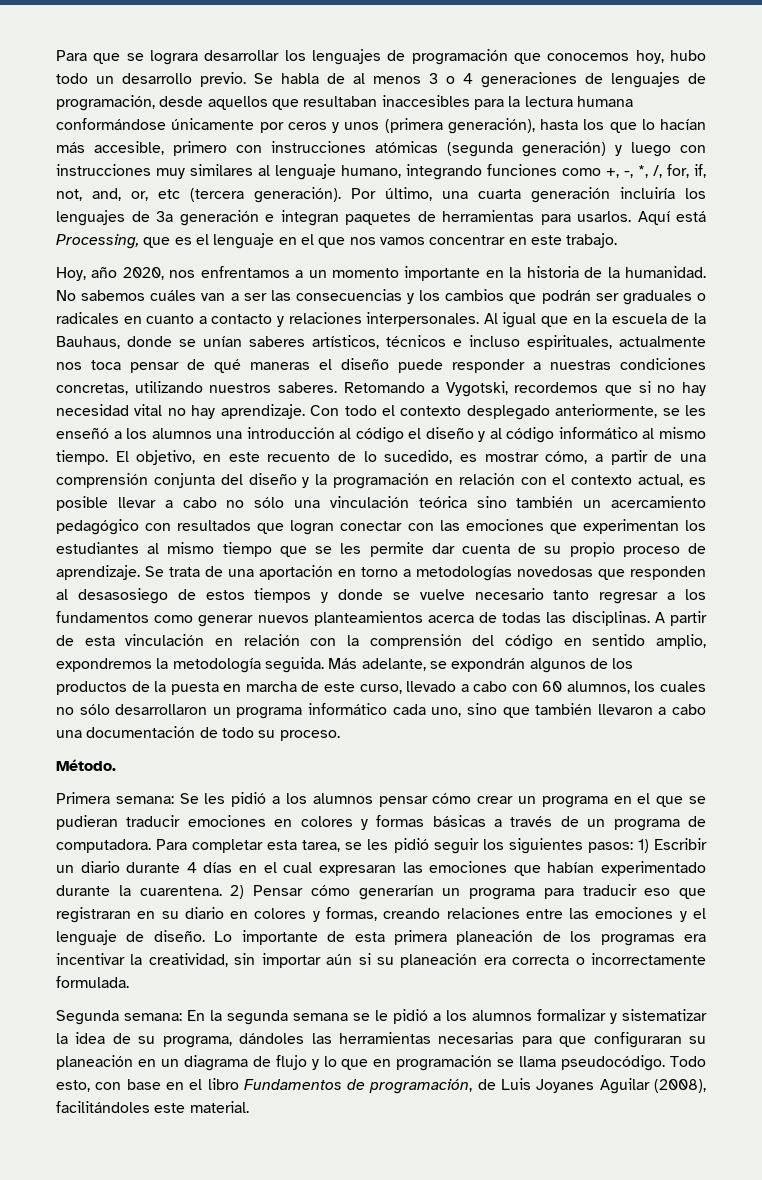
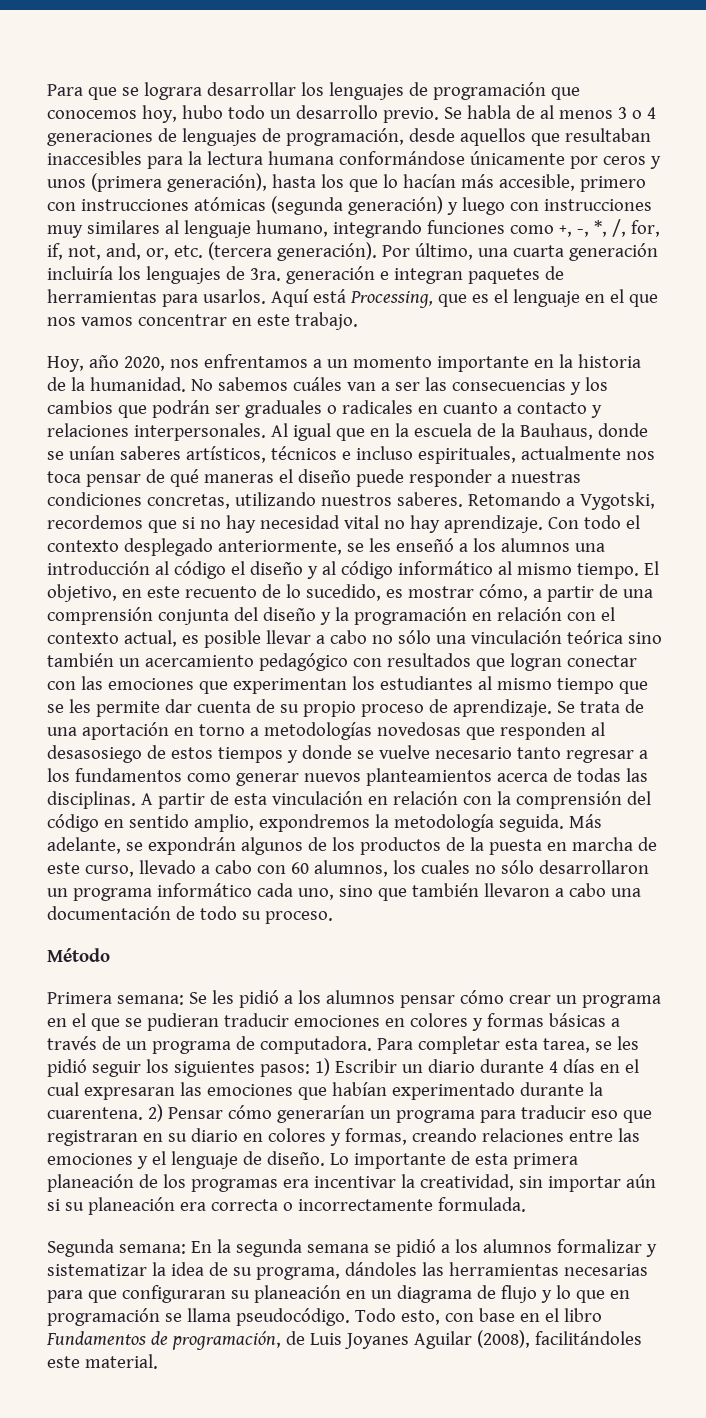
[158,189,180,199] etc -> [173,245,203,258] etc.
[156,211,173,222] 3a -> [249,268,281,281] 3ra.
[56,759,116,771] Método. -> [47,948,110,962] Método
[375,1010,388,1021] le -> (391, 1248) none

